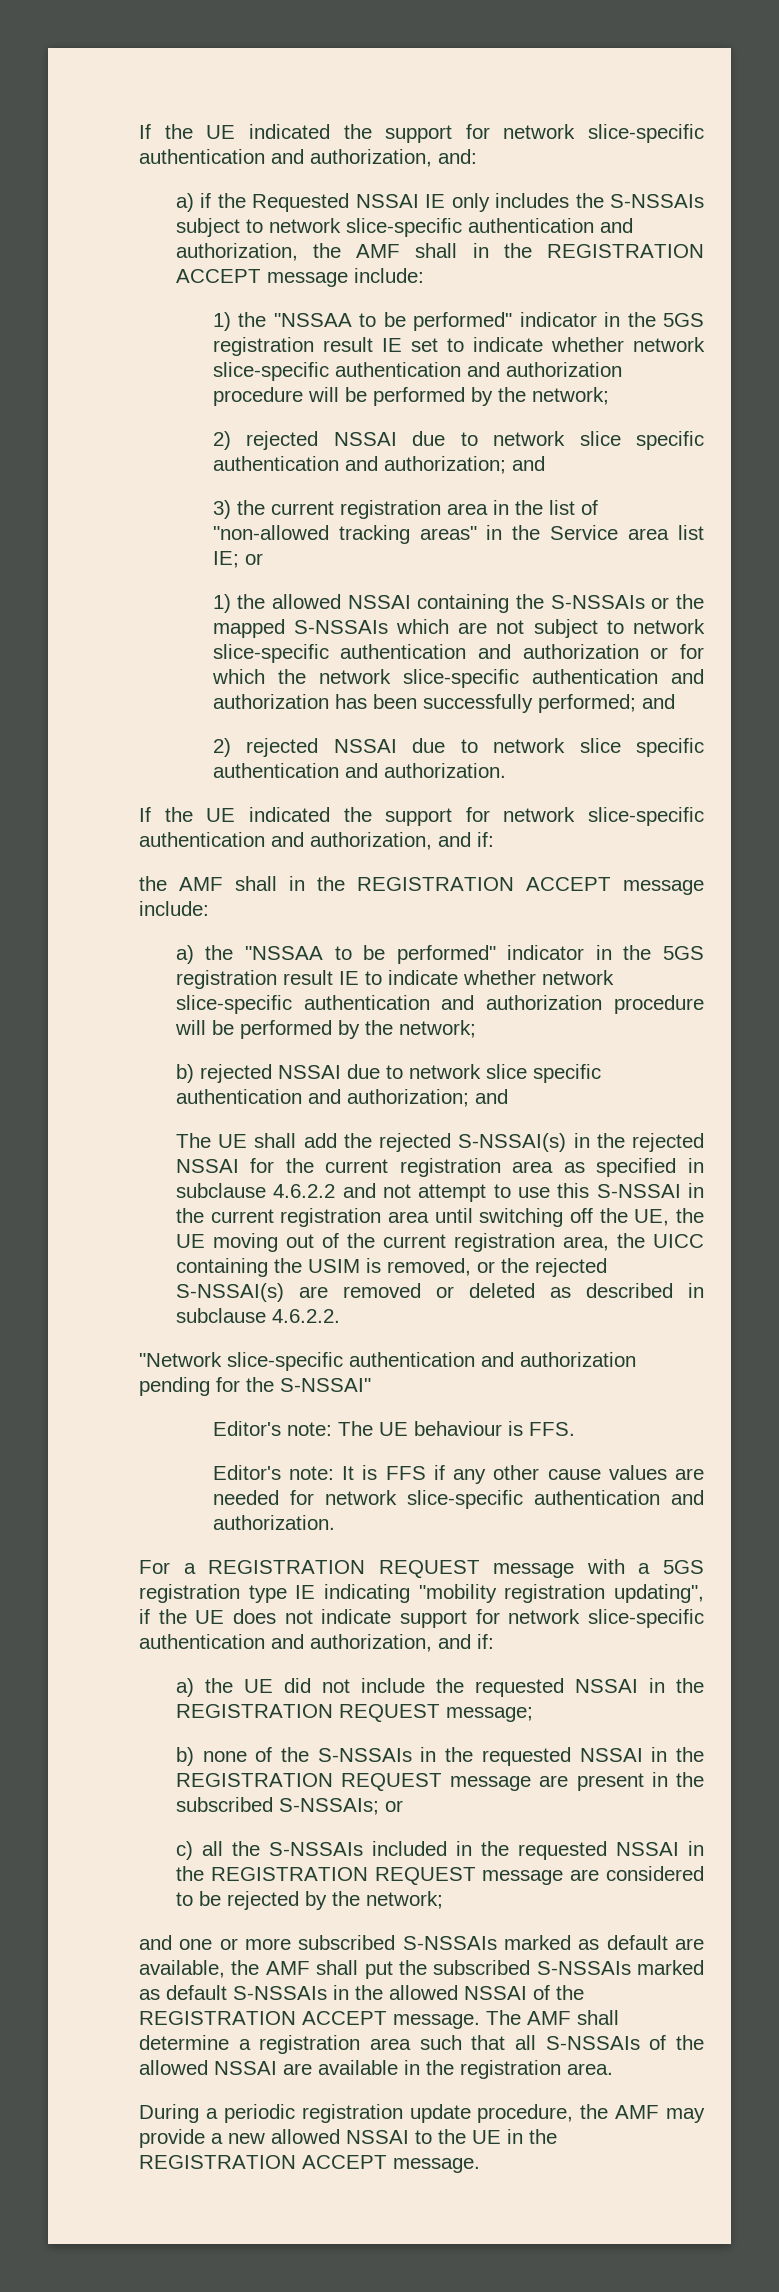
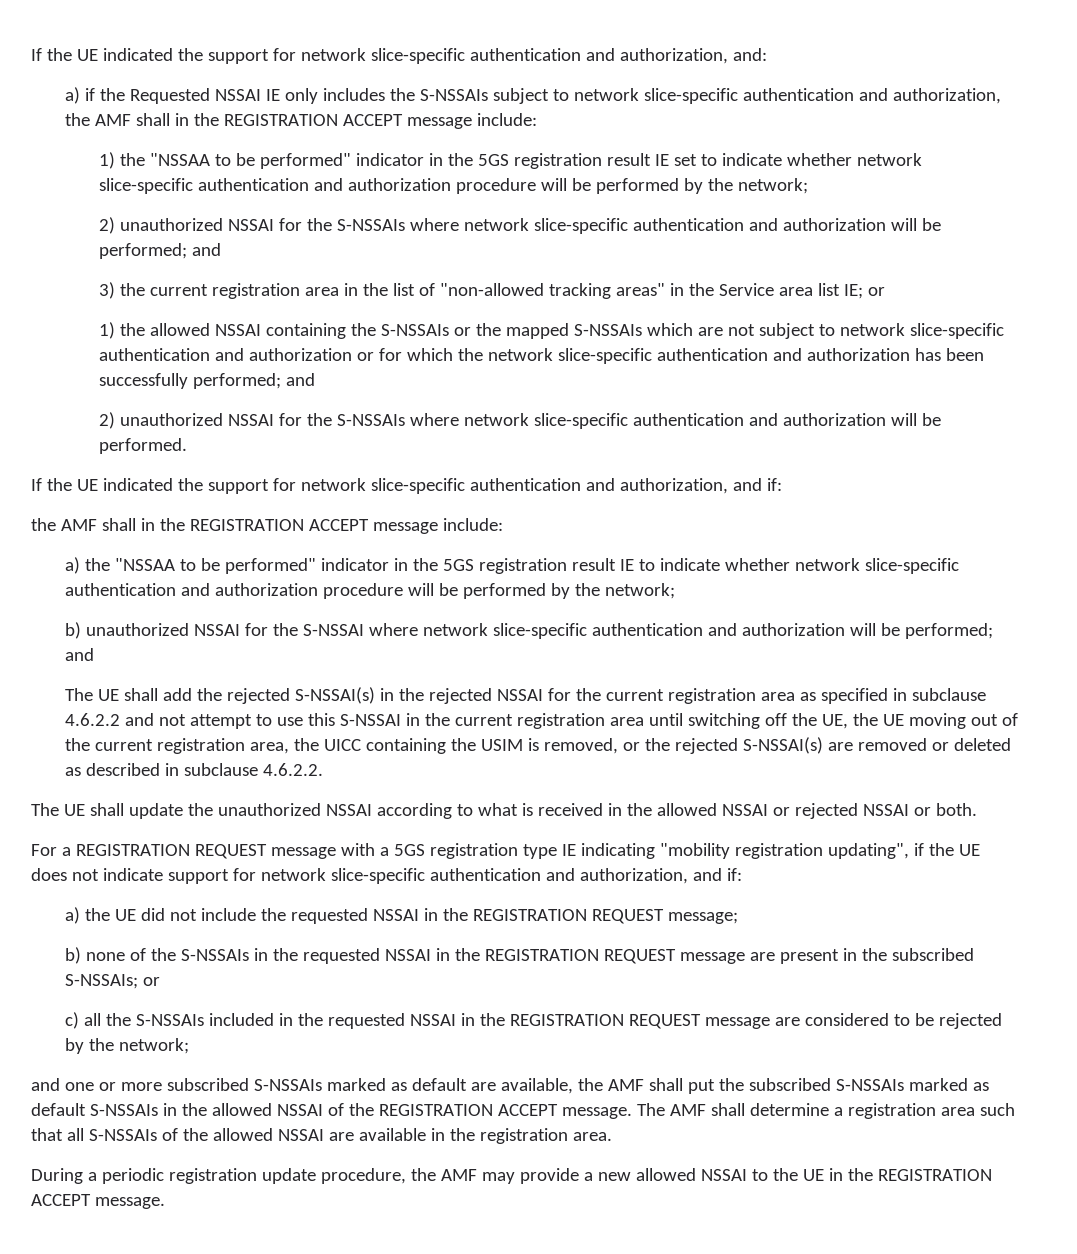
[246,431,704,450] [212,456,506,474] rejected NSSAI due to network slice specific authentication and authorization; -> [119,218,941,234] [98,243,187,259] unauthorized NSSAI for the S-NSSAIs where network slice-specific authentication and authorization will be performed;
[246,738,704,757] [212,763,506,778] rejected NSSAI due to network slice specific authentication and authorization. -> [119,413,941,429] [98,438,187,454] unauthorized NSSAI for the S-NSSAIs where network slice-specific authentication and authorization will be performed.
[199,1064,601,1083] [175,1089,469,1107] rejected NSSAI due to network slice specific authentication and authorization; -> [85,623,993,639] unauthorized NSSAI for the S-NSSAI where network slice-specific authentication and authorization will be performed;
[139,1352,636,1371] [139,1377,371,1396] [212,1421,575,1436] [212,1465,704,1484] [212,1490,704,1509] [212,1515,335,1530] "Network slice-specific authentication and authorization pending for the S-NSSAI" // Editor's note: The UE behaviour is FFS. // Editor's note: It is FFS if any other cause values are needed for network slice-specific authentication and authorization. -> [31,803,977,819] The UE shall update the unauthorized NSSAI according to what is received in the allowed NSSAI or rejected NSSAI or both.

